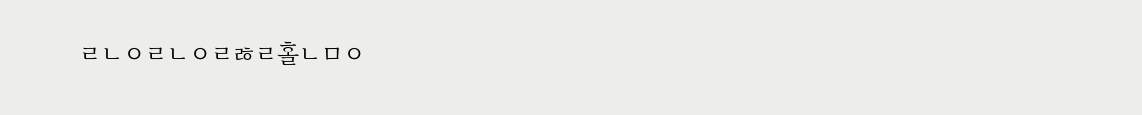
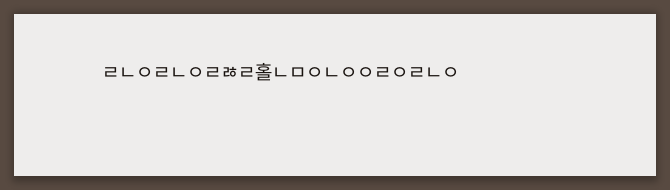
[79,41,365,65] ㄹㄴㅇㄹㄴㅇㄹㅀㄹ홀ㄴㅁㅇ -> [102,62,459,81] ㄹㄴㅇㄹㄴㅇㄹㅀㄹ홀ㄴㅁㅇㄴㅇㅇㄹㅇㄹㄴㅇ

